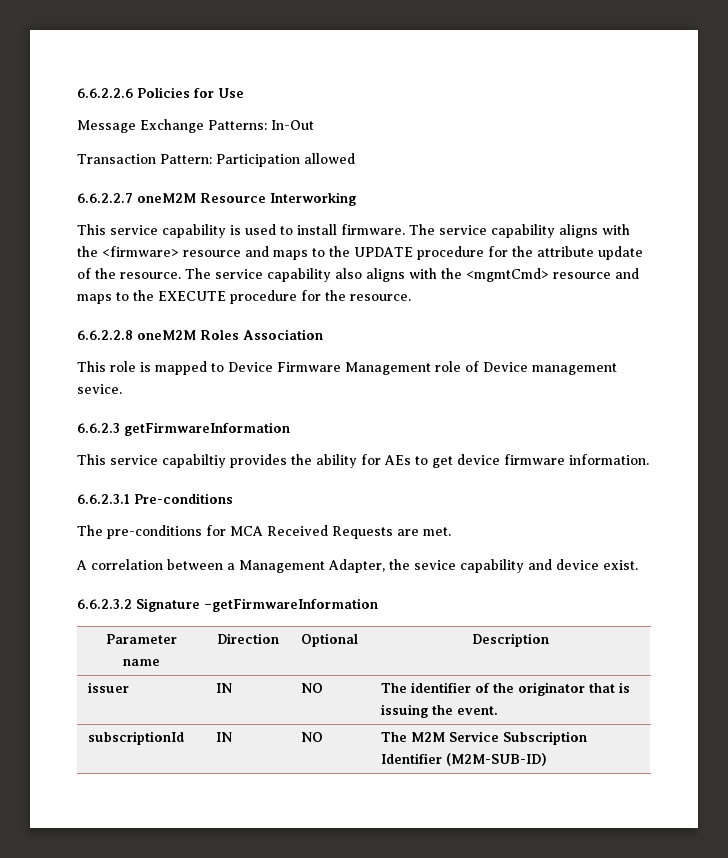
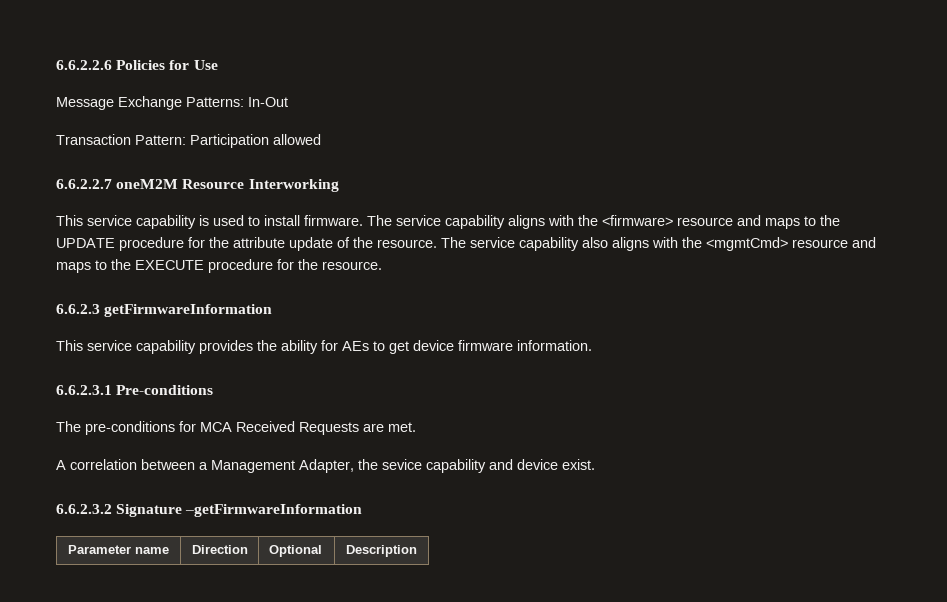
[77,329,323,340] [77,361,617,375] [77,384,122,394] // 6.6.2.2.8 oneM2M Roles Association // This role is mapped to Device Firmware Management role of Device management sevice. -> (382, 265) none
[162,454,226,468] capabiltiy -> [136,340,196,354] capability
[87,682,129,693] [215,683,232,693] [300,683,323,693] [380,682,630,696] [380,704,498,718] [87,731,184,745] [215,732,232,742] [300,732,323,742] [380,731,587,745] [380,753,547,766] // issuer | IN | NO | The identifier of the originator that is issuing the event. // subscriptionId | IN | NO | The M2M Service Subscription Identifier (M2M-SUB-ID) -> (417, 551) none

